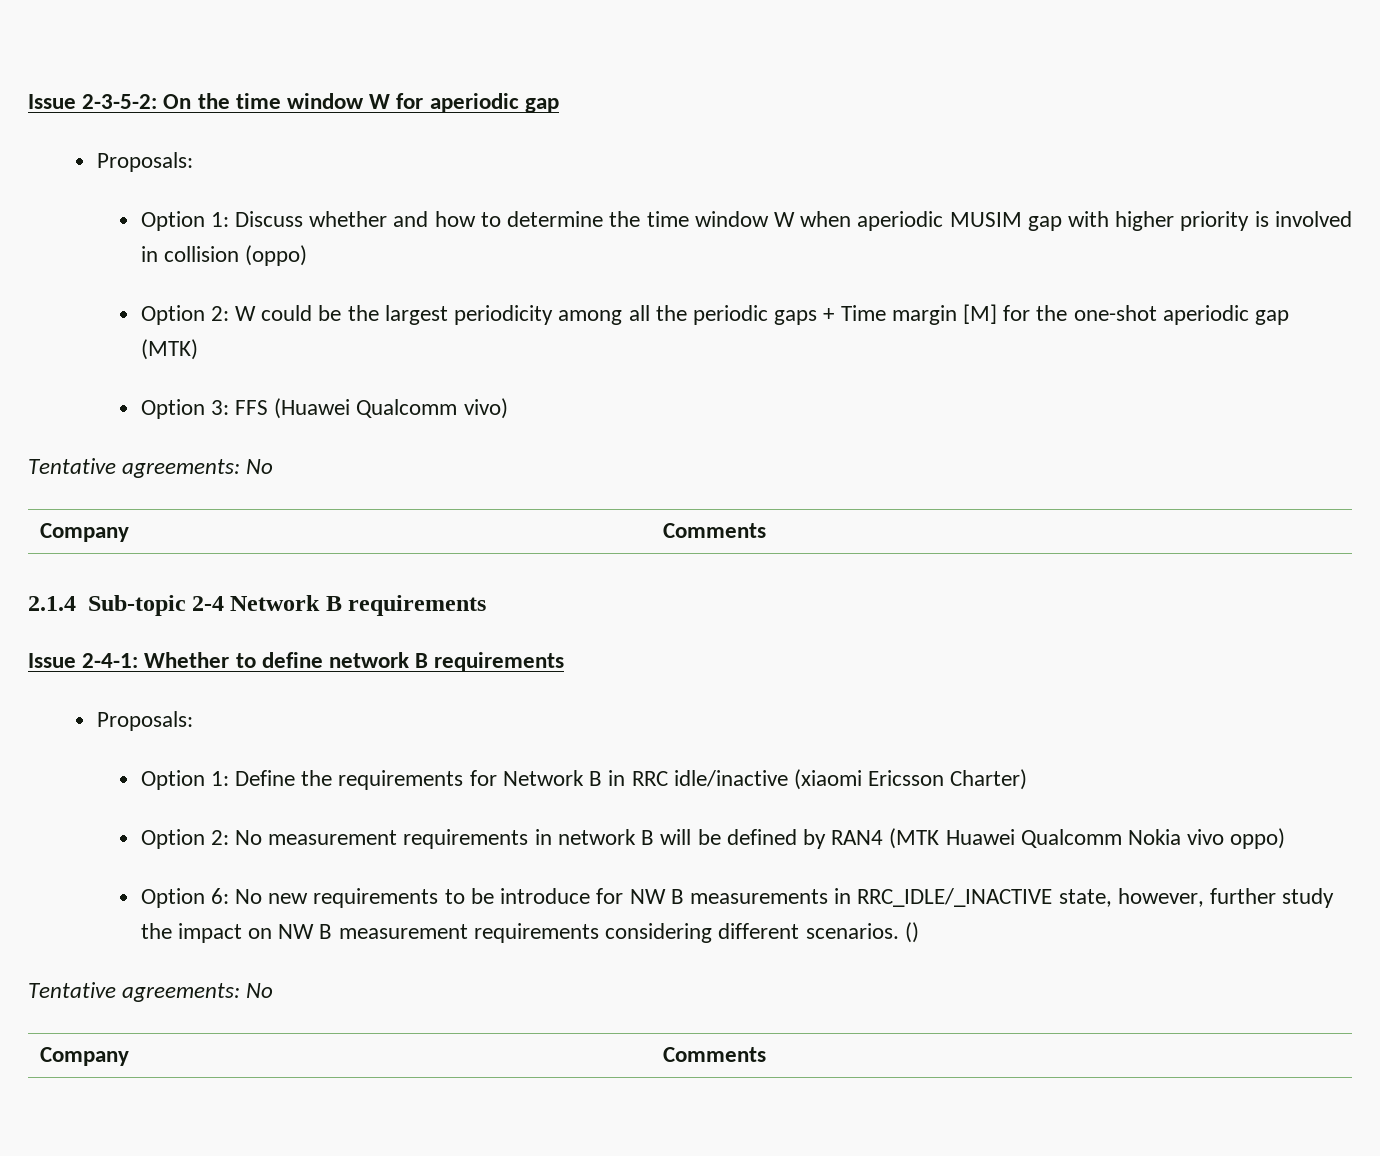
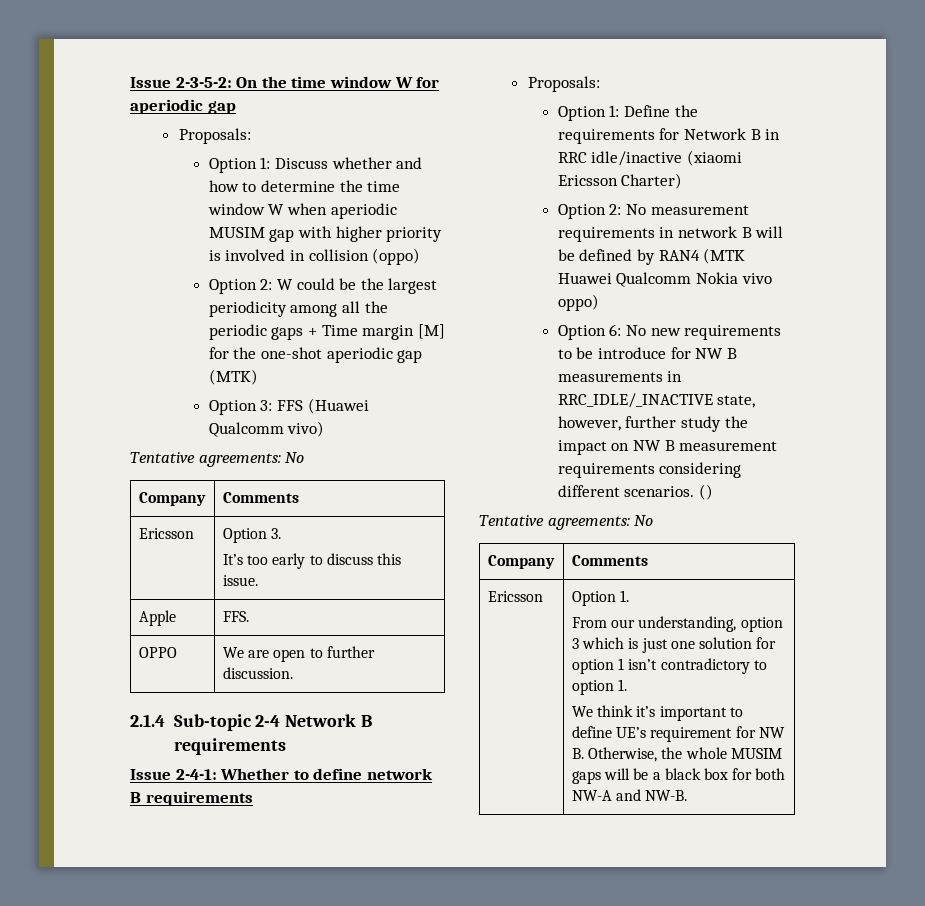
(767, 530) none -> [138,528,194,539] [222,528,282,543] [222,553,401,569] [222,575,258,586] [138,610,176,626] [222,611,249,622] [138,647,177,658] [222,646,375,662] [222,667,293,679] // Ericsson | Option 3. // It’s too early to discuss this issue. // Apple | FFS. // OPPO | We are open to further discussion.
(767, 1054) none -> [487,591,543,602] [571,590,630,606] [571,616,783,632] [571,637,777,653] [571,658,767,674] [571,679,628,695] [571,705,743,721] [571,726,785,742] [571,747,782,762] [571,768,786,784] [571,789,688,801] // Ericsson | Option 1. // From our understanding, option 3 which is just one solution for option 1 isn’t contradictory to option 1. // We think it’s important to define UE’s requirement for NW B. Otherwise, the whole MUSIM gaps will be a black box for both NW-A and NW-B.

